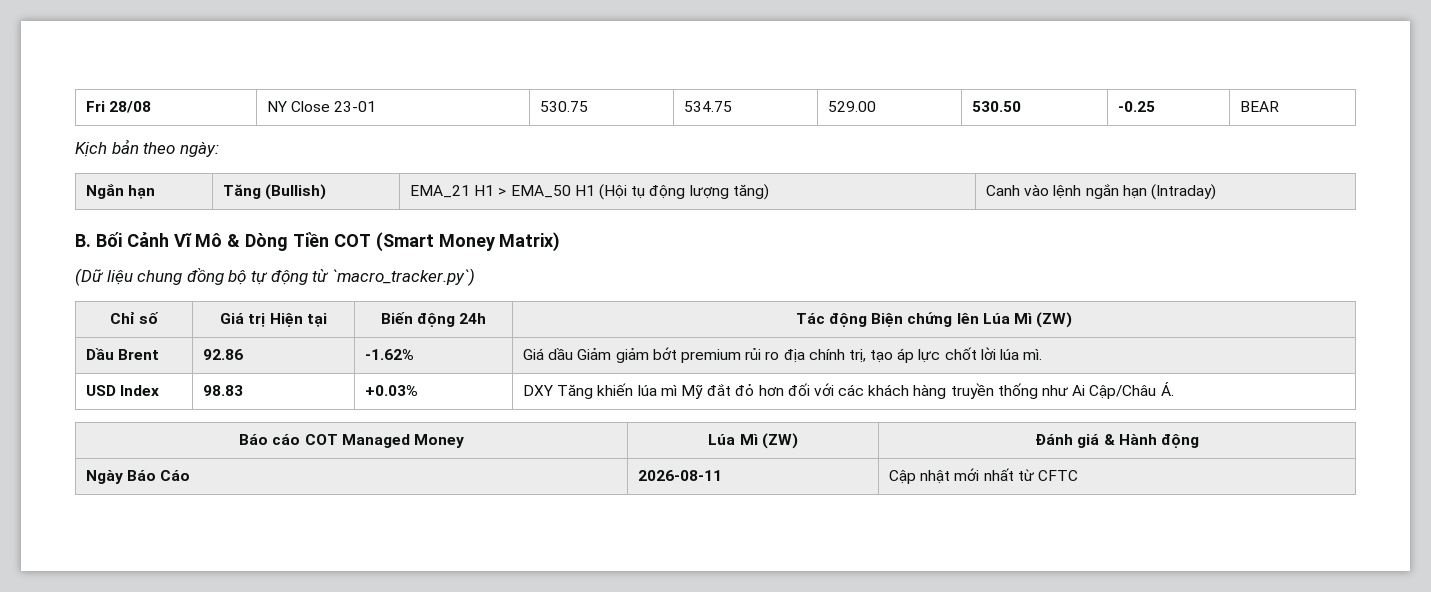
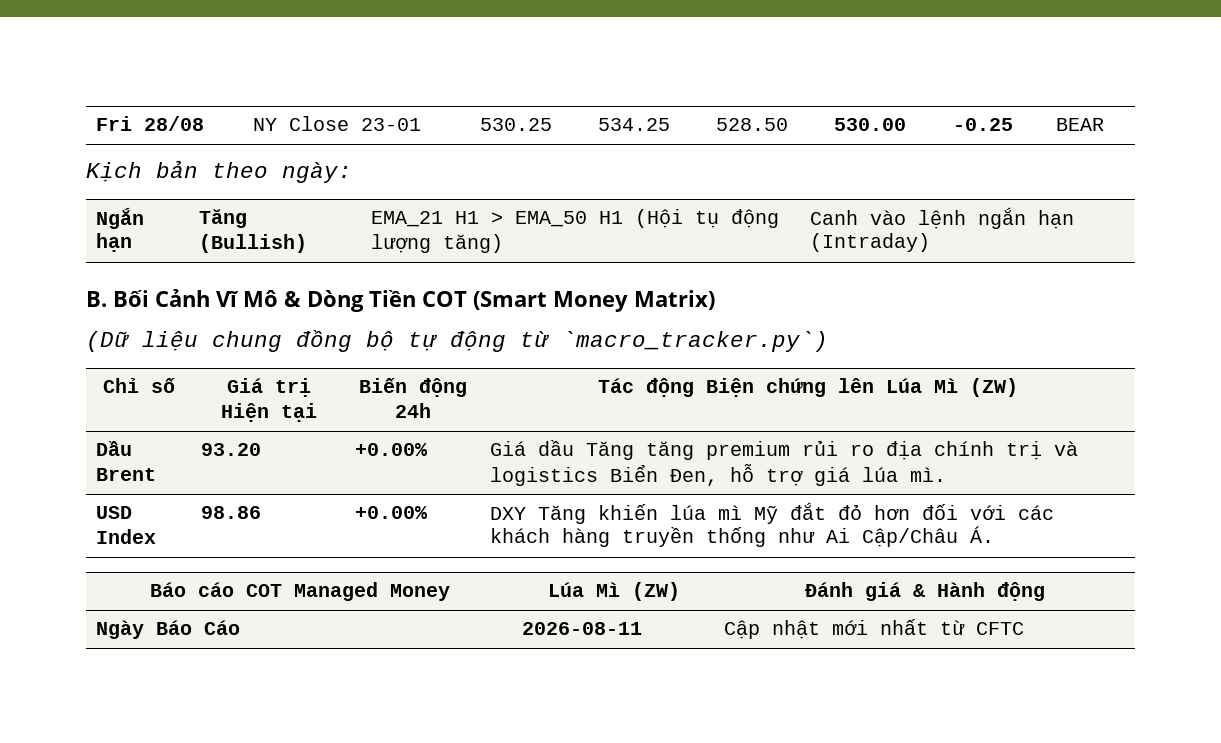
[540,101,589,112] [684,101,733,112] [828,101,877,112] [972,101,1022,112] 530.75 | 534.75 | 529.00 | 530.50 -> [480,118,553,131] [598,118,671,131] [716,118,789,131] [834,118,907,131] 530.25 | 534.25 | 528.50 | 530.00
[203,349,244,360] [365,349,415,360] 92.86 | -1.62% -> [201,443,262,456] [355,443,429,456] 93.20 | +0.00%
[577,347,677,363] Giảm giảm bớt -> [586,441,695,460] Tăng tăng
[848,347,996,363] trị, tạo áp lực chốt lời -> [1006,441,1079,460] [490,464,851,486] trị và logistics Biển Đen, hỗ trợ giá
[203,385,244,396] [365,385,419,396] 98.83 | +0.03% -> [201,506,262,519] [355,506,429,519] 98.86 | +0.00%

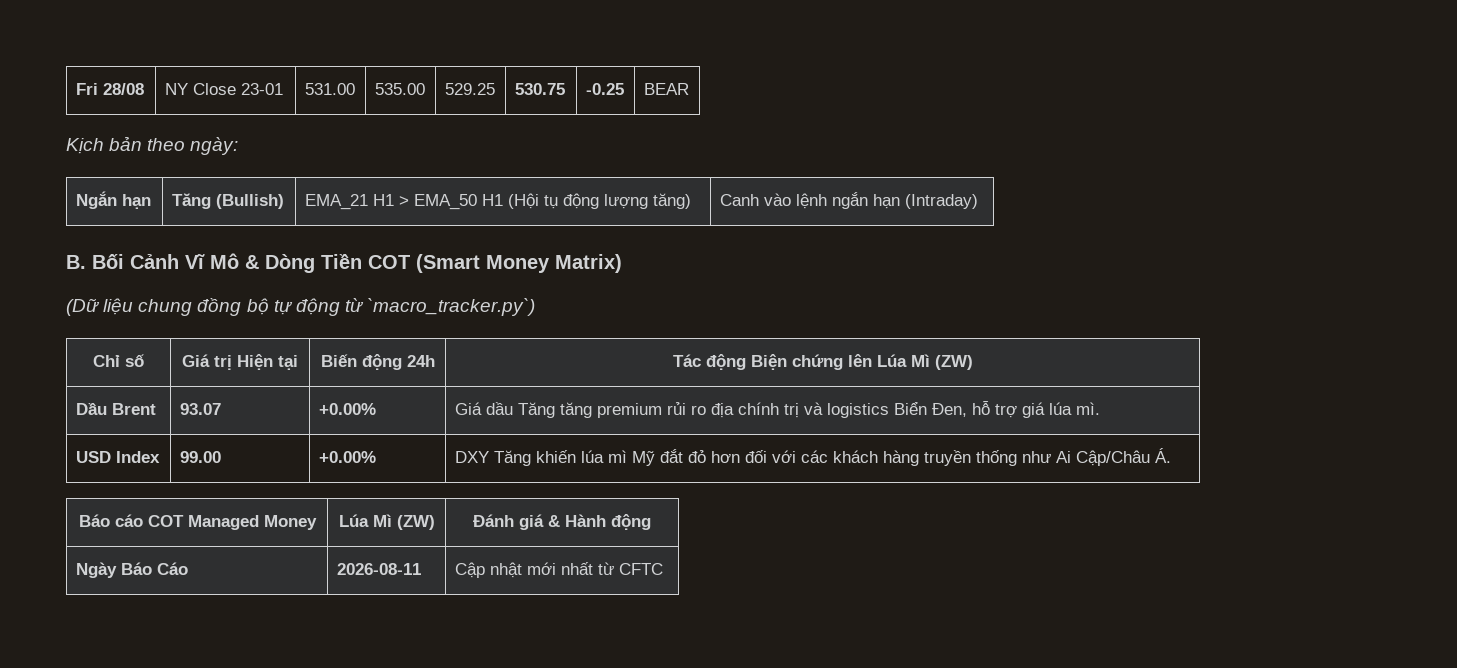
[480,118,553,131] [598,118,671,131] [716,118,789,131] [834,118,907,131] 530.25 | 534.25 | 528.50 | 530.00 -> [304,83,355,95] [374,83,425,95] [444,83,495,95] [514,83,565,95] 531.00 | 535.00 | 529.25 | 530.75
[201,443,262,456] 93.20 -> [179,403,221,415] 93.07
[201,506,262,519] 98.86 -> [179,451,221,463] 99.00

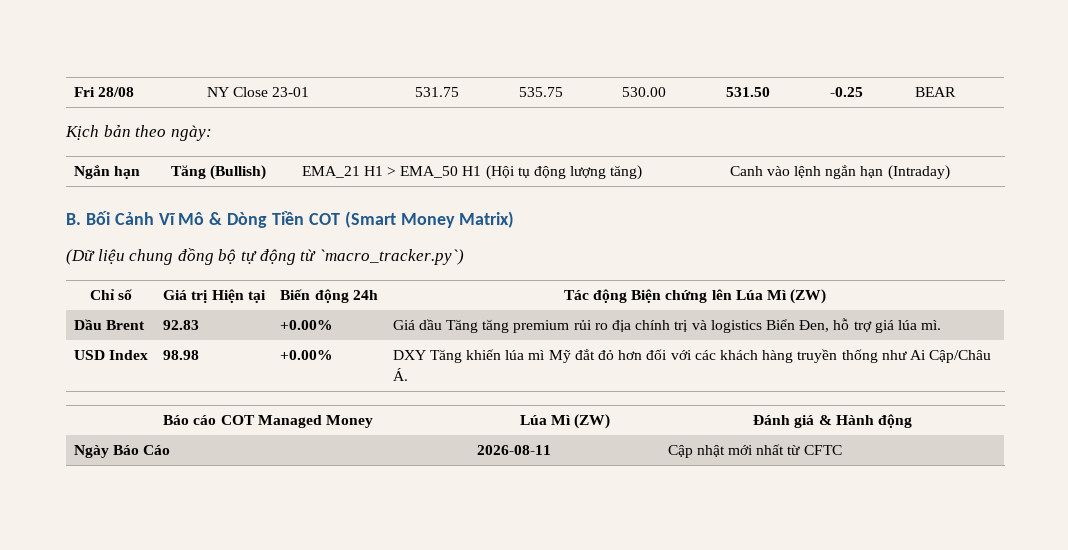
[304,83,355,95] [374,83,425,95] [444,83,495,95] [514,83,565,95] 531.00 | 535.00 | 529.25 | 530.75 -> [414,87,459,97] [518,87,563,97] [621,87,666,97] [725,87,770,97] 531.75 | 535.75 | 530.00 | 531.50
[179,403,221,415] 93.07 -> [162,320,199,330] 92.83
[179,451,221,463] 99.00 -> [162,350,199,360] 98.98

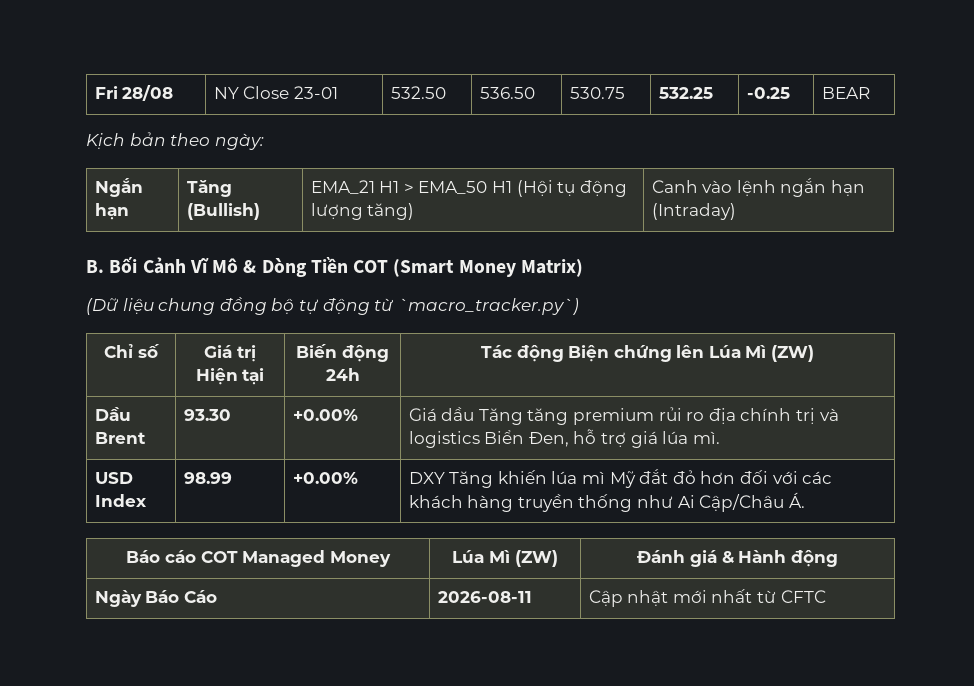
[414,87,459,97] [518,87,563,97] [621,87,666,97] [725,87,770,97] 531.75 | 535.75 | 530.00 | 531.50 -> [390,86,446,99] [479,87,535,99] [569,87,625,99] [658,87,713,99] 532.50 | 536.50 | 530.75 | 532.25
[162,320,199,330] 92.83 -> [183,409,231,421] 93.30
[162,350,199,360] 98.98 -> [183,472,232,484] 98.99

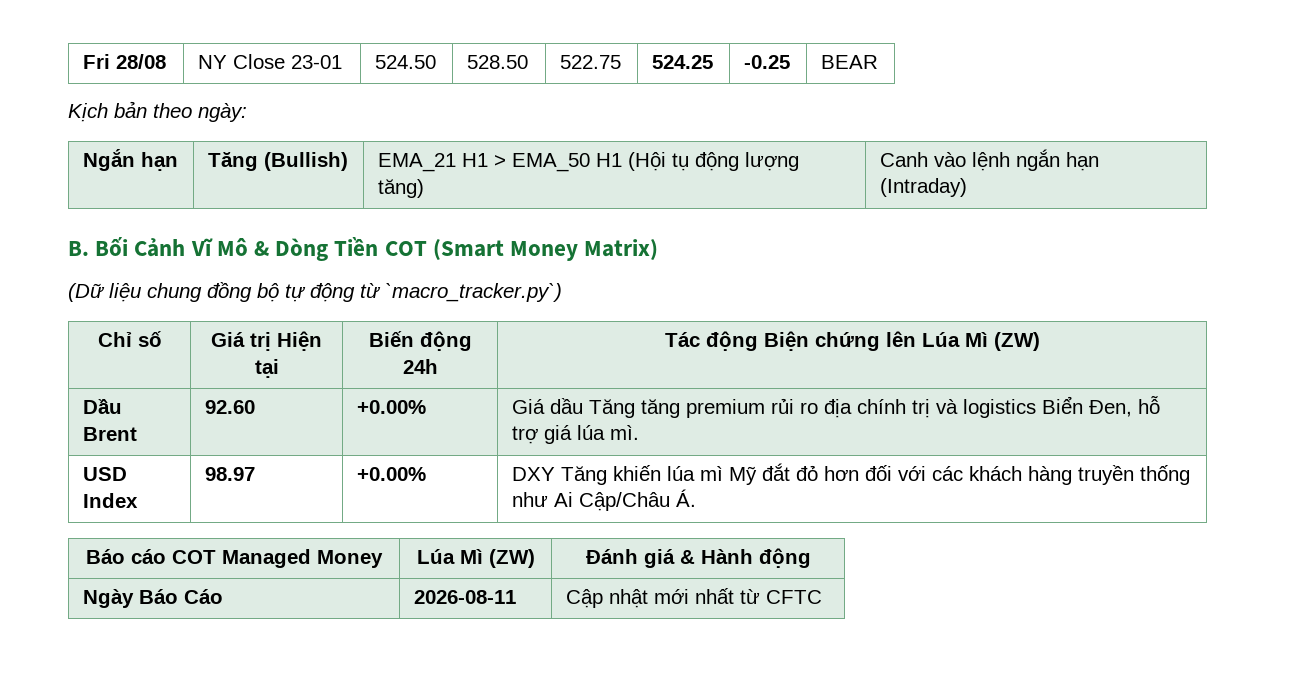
[390,86,446,99] [479,87,535,99] [569,87,625,99] [658,87,713,99] 532.50 | 536.50 | 530.75 | 532.25 -> [375,55,437,69] [467,55,529,69] [560,55,622,69] [652,55,714,69] 524.50 | 528.50 | 522.75 | 524.25
[183,409,231,421] 93.30 -> [205,400,256,414] 92.60
[183,472,232,484] 98.99 -> [205,467,256,481] 98.97

